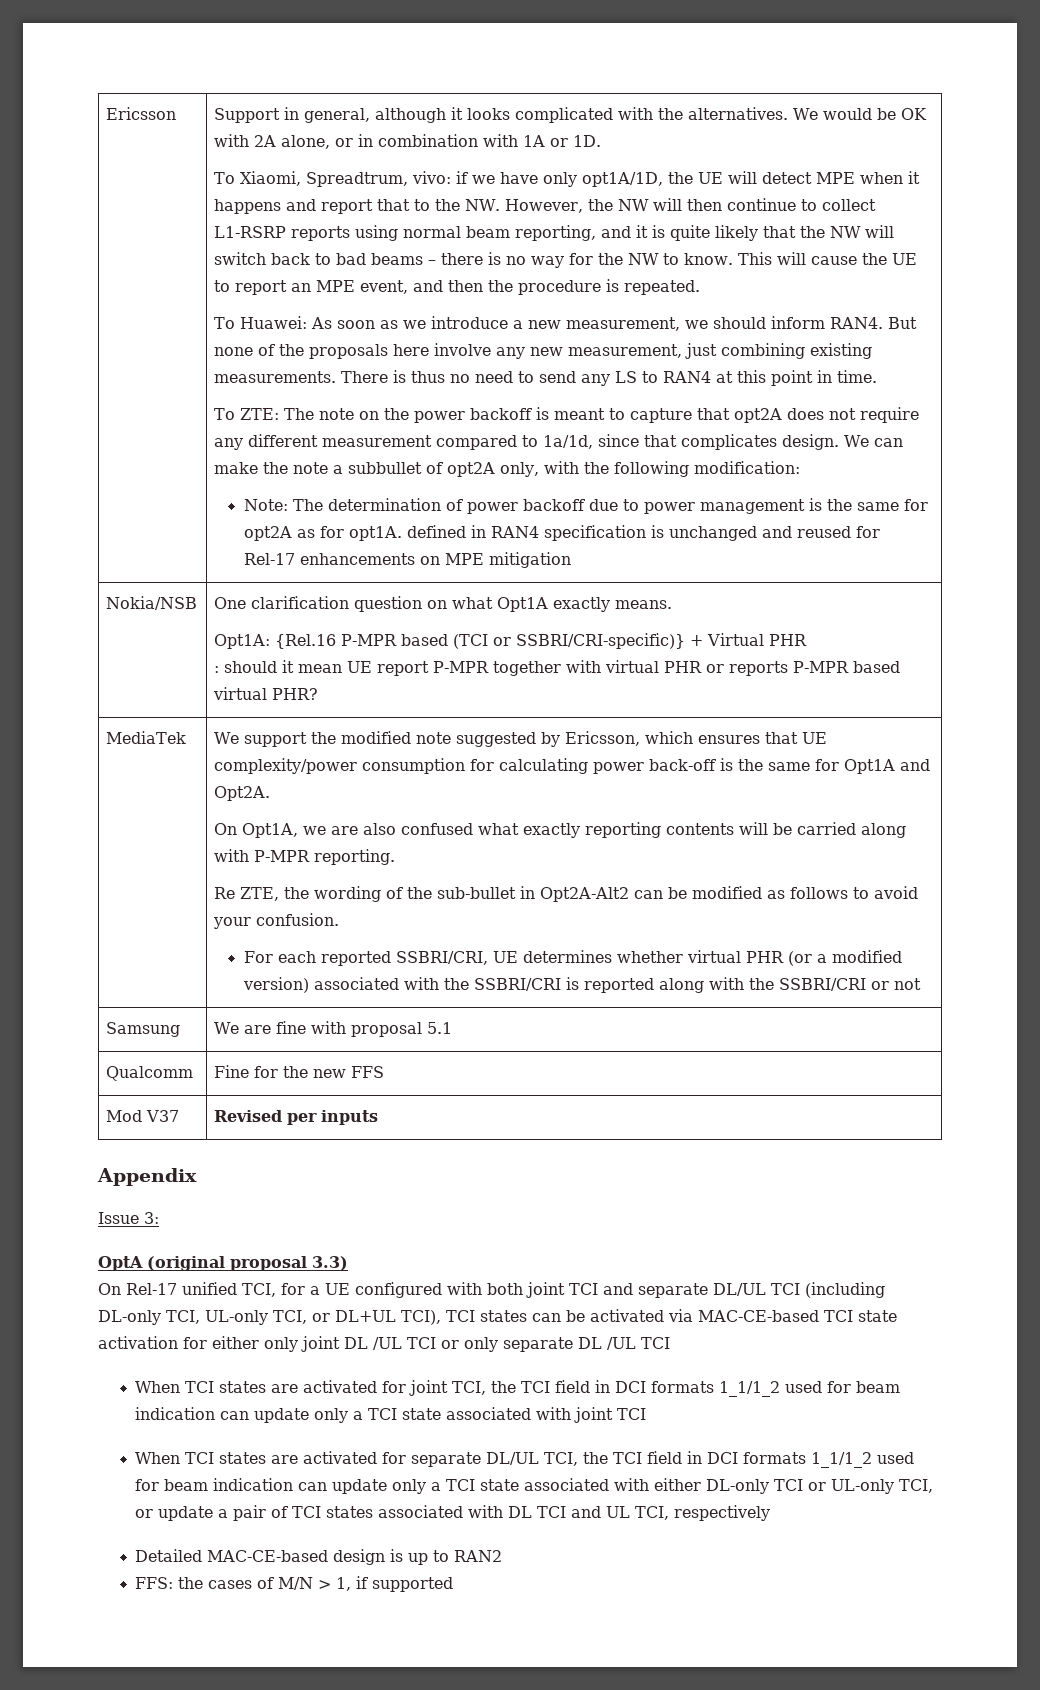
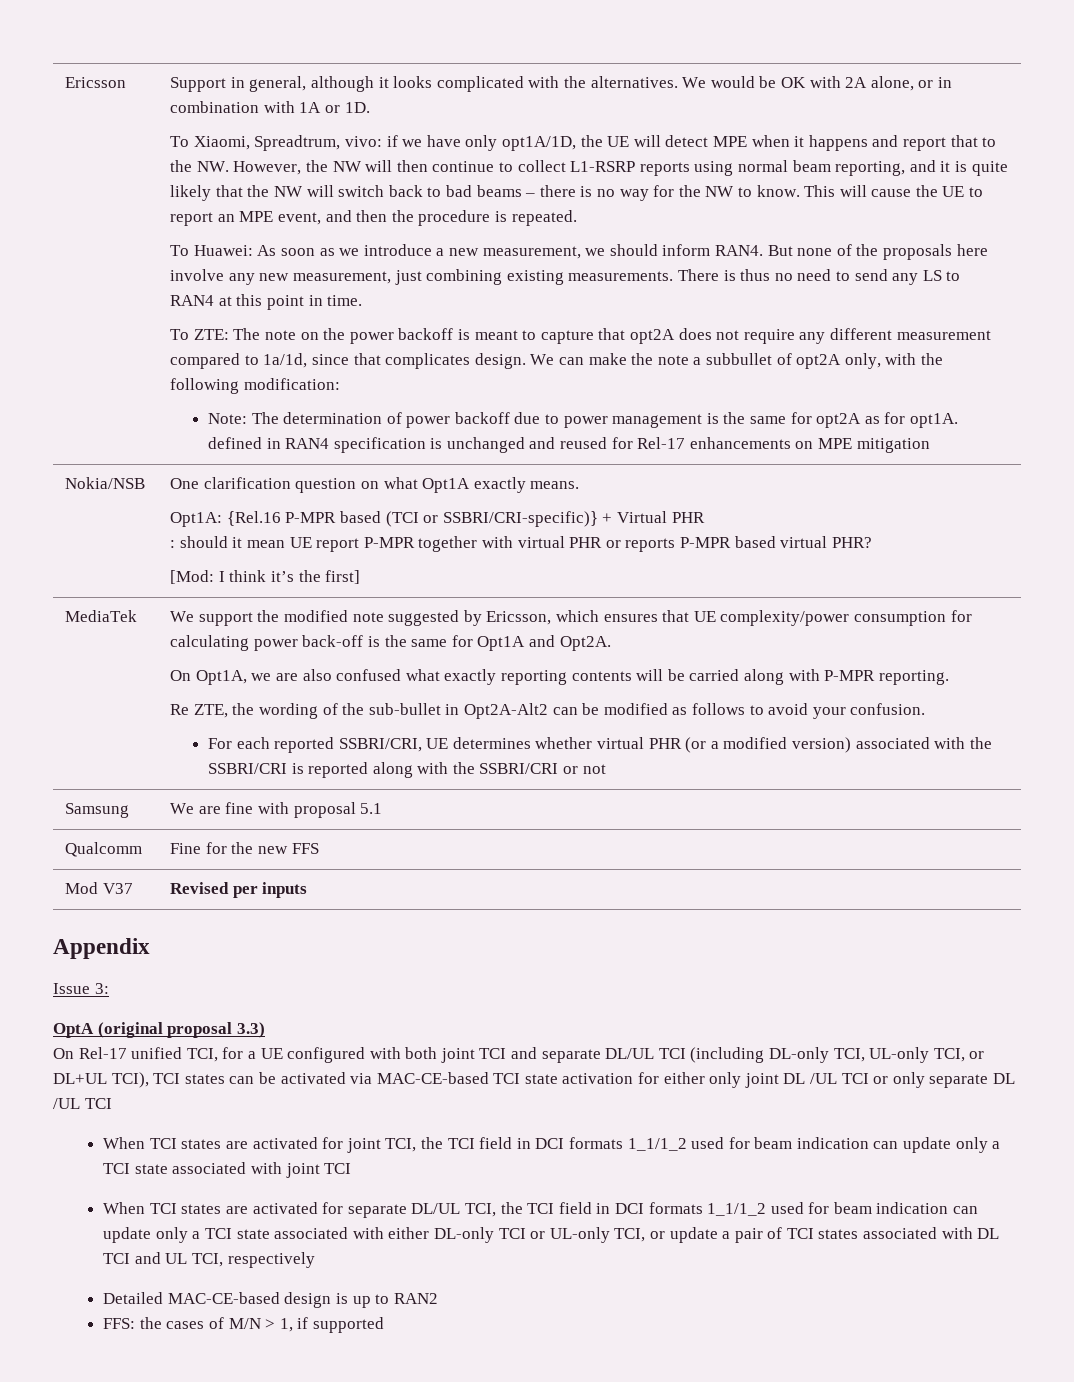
(319, 694) none -> [170,570,361,584] // [Mod: I think it’s the first]

